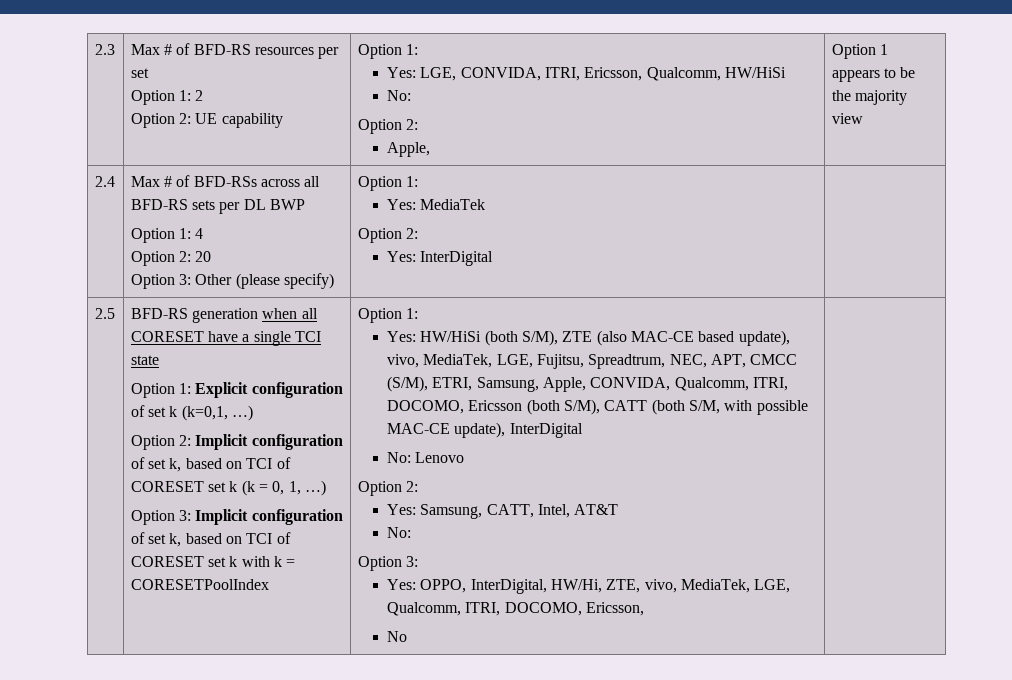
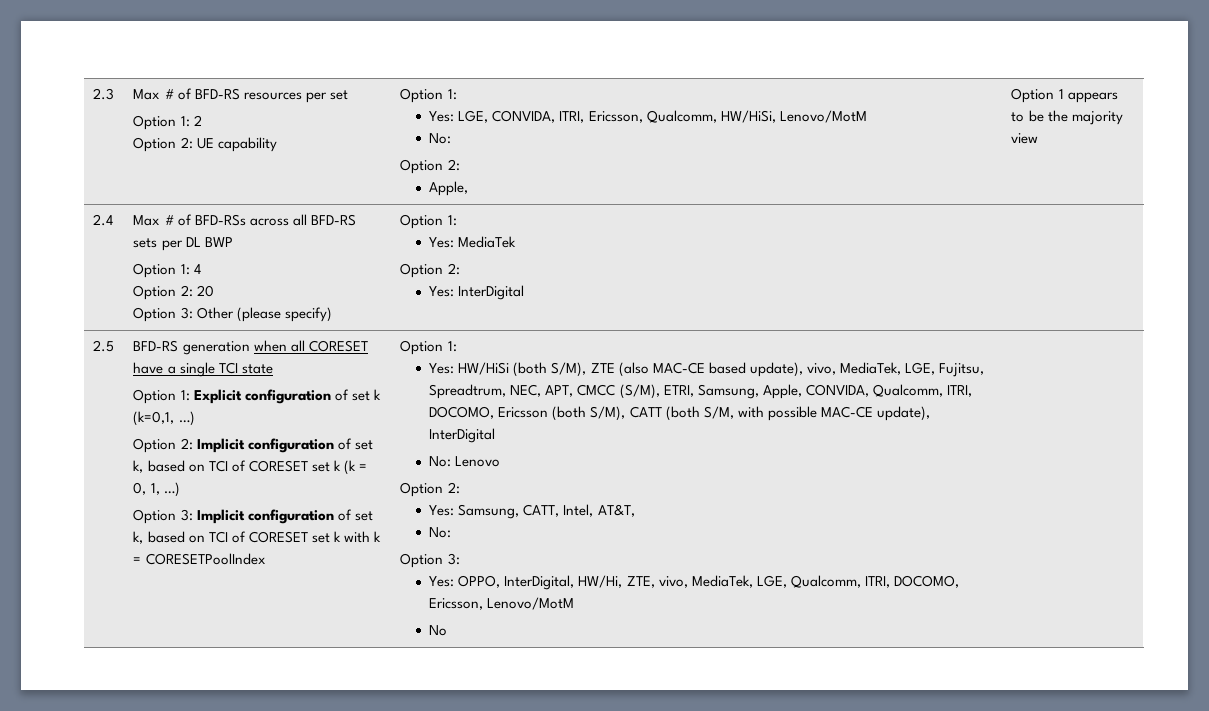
[725,67,787,78] HW/HiSi -> [720,110,867,123] HW/HiSi, Lenovo/MotM
[574,504,619,515] AT&T -> [597,504,635,517] AT&T,
(645, 609) none -> [487,597,575,610] Lenovo/MotM

